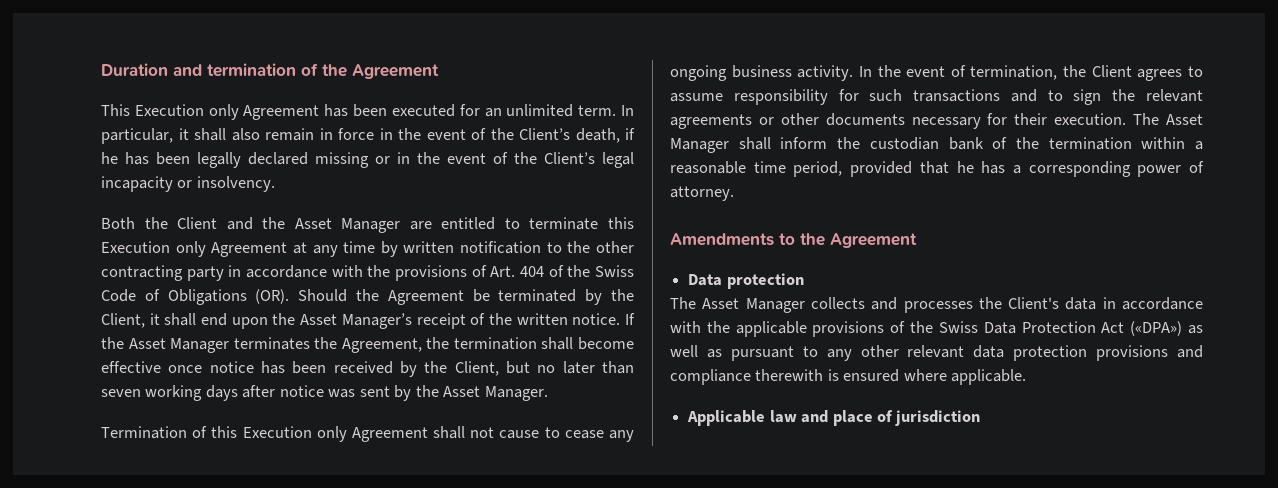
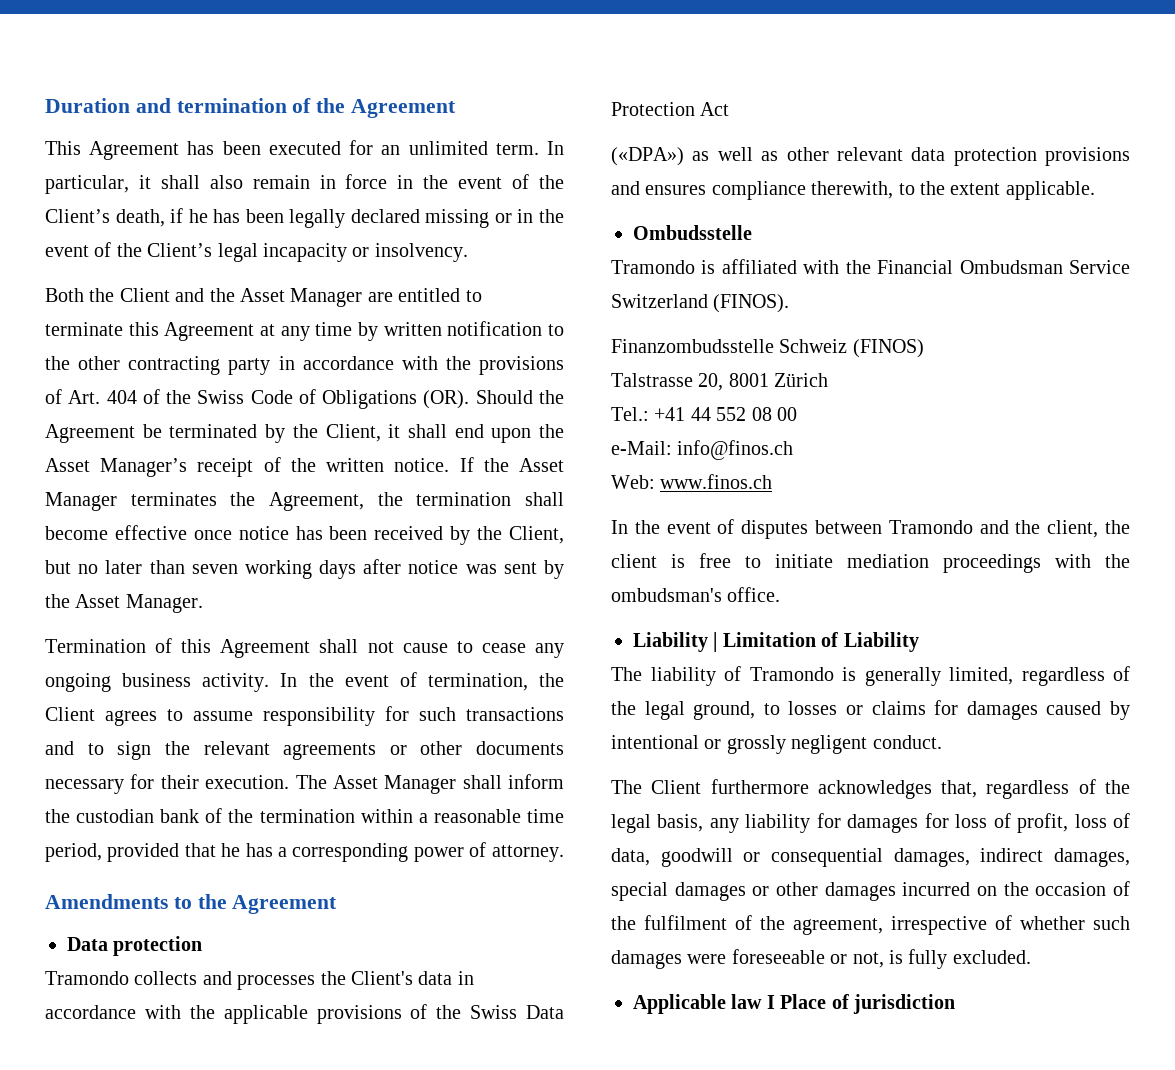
[134,104,239,120] Execution only -> (81, 148) none
[101,241,206,257] Execution only -> (159, 329) none
[242,426,347,442] Execution only -> (212, 646) none
[670,297,805,313] The Asset Manager -> [45,971,129,985] Tramondo
(1125, 327) none -> (730, 109) //
[730,346,852,361] pursuant to any -> (779, 156) none
[670,369,1027,385] compliance therewith is ensured where applicable. -> [645,181,1095,200] [633,225,752,240] [611,259,1130,274] [611,294,790,313] [611,339,924,358] [611,373,829,391] [611,407,797,421] [611,440,794,460] [611,474,773,489] [611,519,1130,539] [611,553,1130,573] [611,587,781,602] [633,632,919,652] [611,666,1130,686] [611,700,1130,720] [611,735,942,754] [611,779,1130,799] [611,813,1130,833] [611,848,1130,867] [611,881,1130,901] [611,915,1130,935] [611,949,1031,969] ensures compliance therewith, to the extent applicable. // Ombudsstelle // Tramondo is affiliated with the Financial Ombudsman Service Switzerland (FINOS). // Finanzombudsstelle Schweiz (FINOS) // Talstrasse 20, 8001 Zürich // Tel.: +41 44 552 08 00 // e-Mail: info@finos.ch // Web: www.finos.ch // In the event of disputes between Tramondo and the client, the client is free to initiate mediation proceedings with the ombudsman's office. // Liability | Limitation of Liability // The liability of Tramondo is generally limited, regardless of the legal ground, to losses or claims for damages caused by intentional or grossly negligent conduct. // The Client furthermore acknowledges that, regardless of the legal basis, any liability for damages for loss of profit, loss of data, goodwill or consequential damages, indirect damages, special damages or other damages incurred on the occasion of the fulfilment of the agreement, irrespective of whether such damages were foreseeable or not, is fully excluded.
[801,410,873,426] and place -> [766,994,827,1009] I Place

